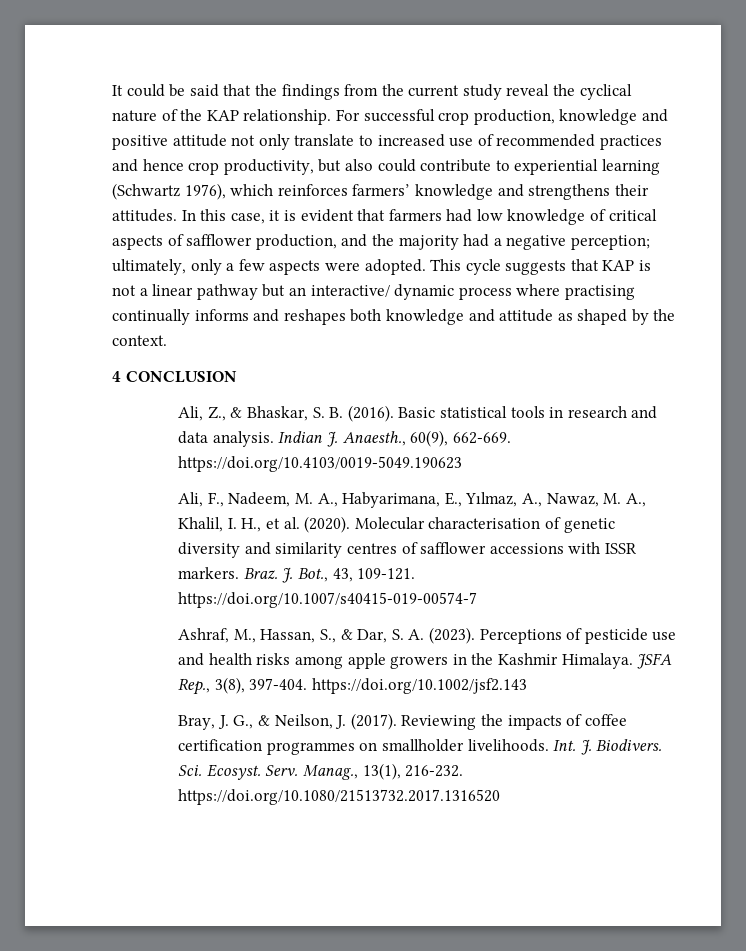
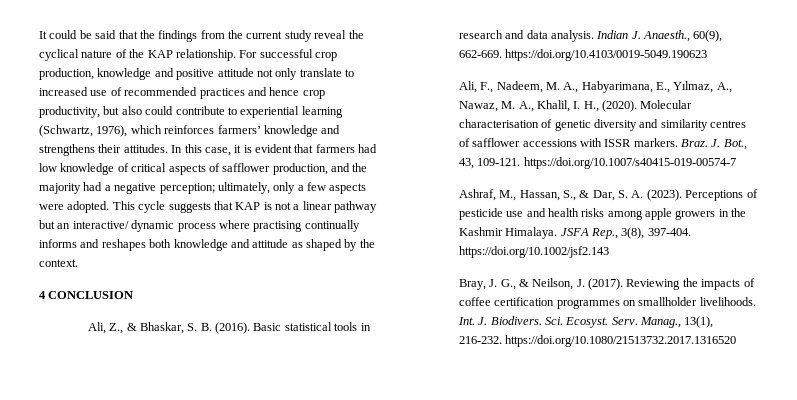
[112,183,180,200] (Schwartz -> [39,125,93,137] (Schwartz,
[266,517,300,529] et al. -> (599, 106) none

